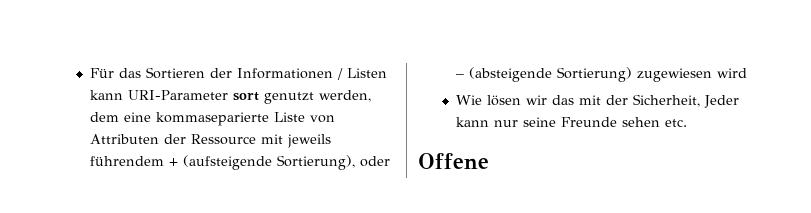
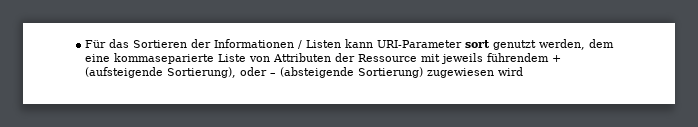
[456,94,740,108] [456,117,688,127] [418,153,489,169] // Wie lösen wir das mit der Sicherheit, Jeder kann nur seine Freunde sehen etc. // Offene -> (524, 71) none

